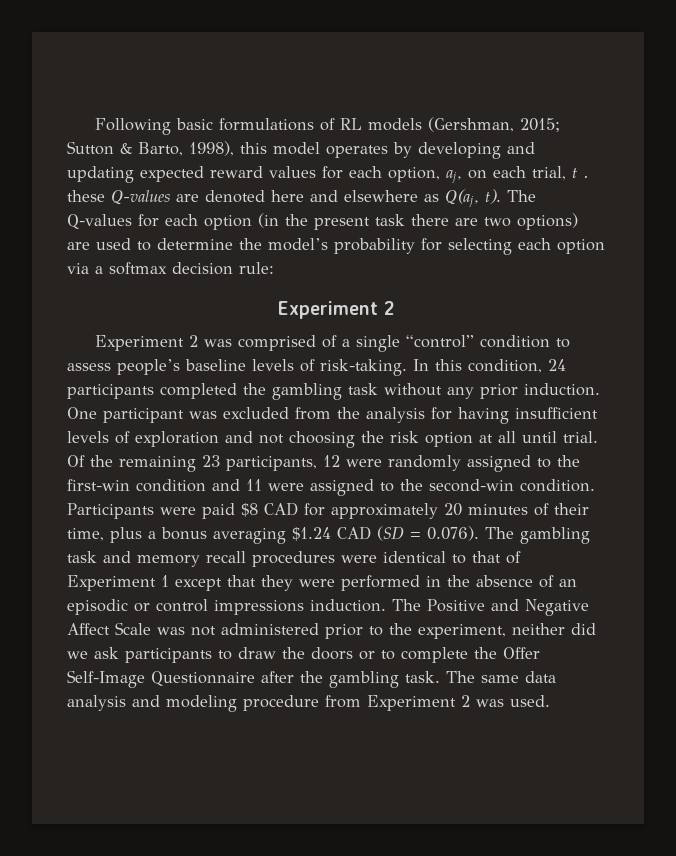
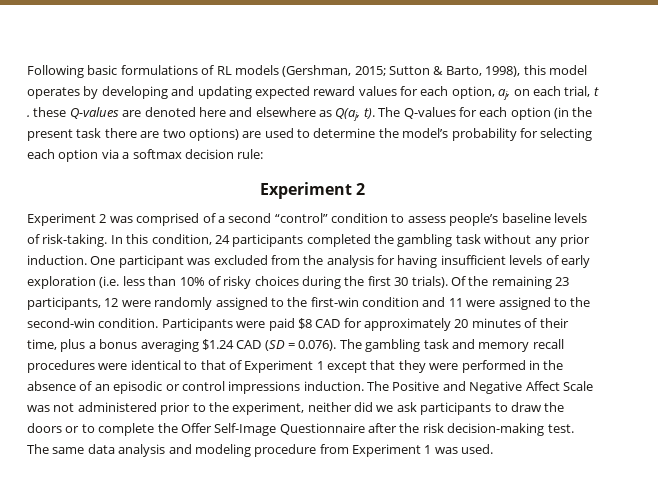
[356,335,401,352] single -> [228,213,272,223] second
[135,431,598,448] exploration and not choosing the risk option at all until trial. -> [560,255,590,268] [27,276,448,289] early exploration (i.e. less than 10% of risky choices during the first 30 trials).
[329,671,440,688] gambling task. -> [422,423,574,436] risk decision-making test.
[461,695,470,707] 2 -> [424,445,432,454] 1

